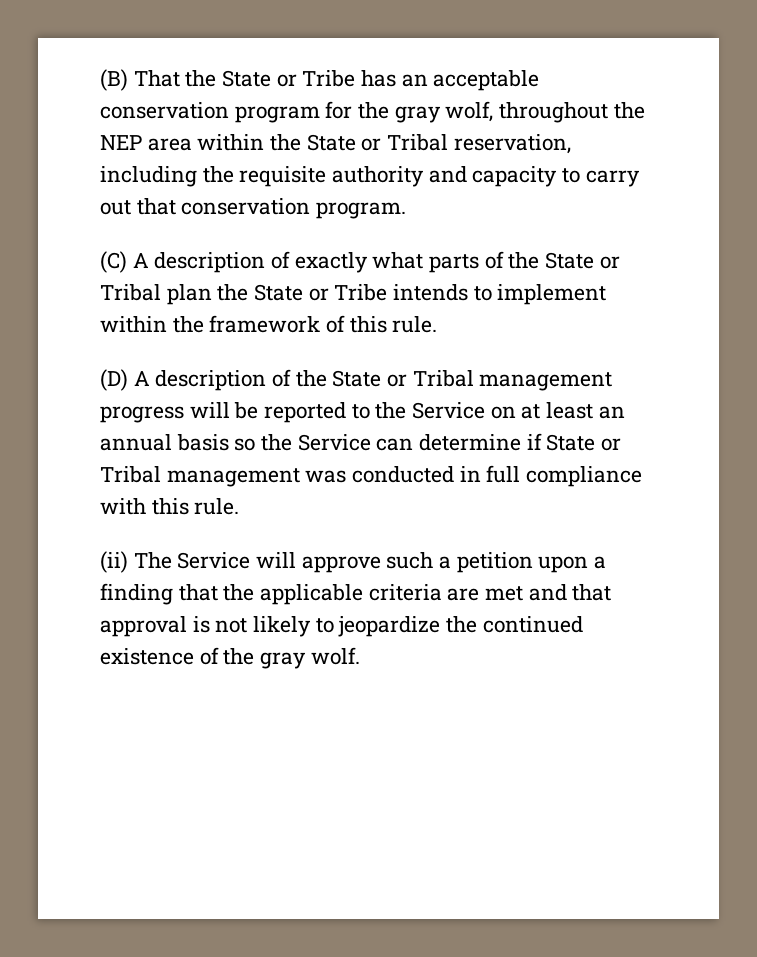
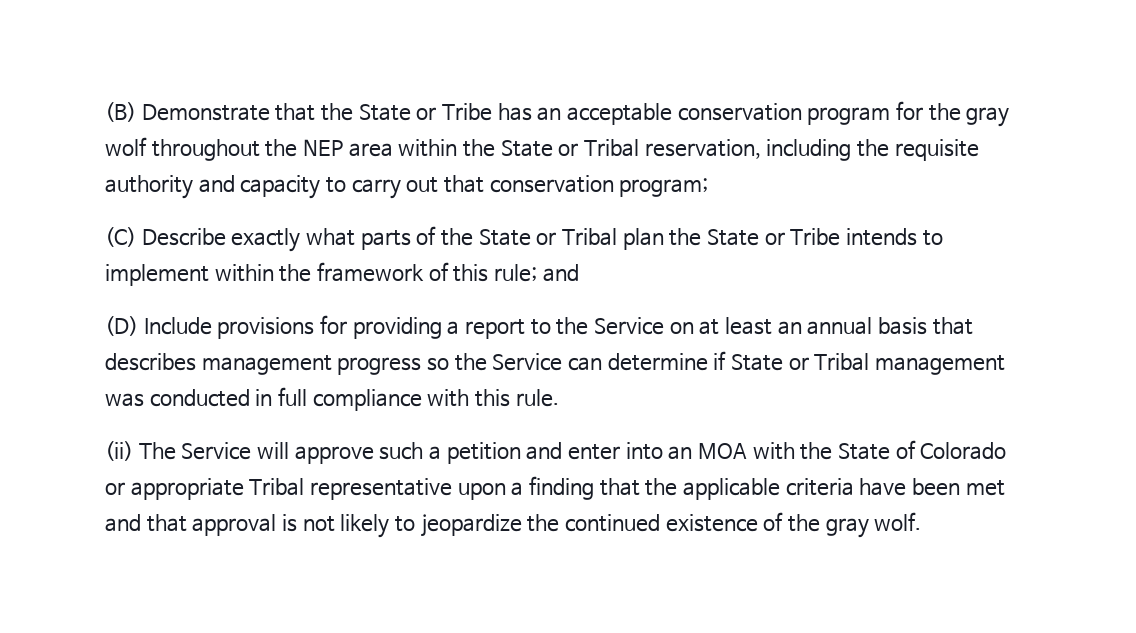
[133,70,180,87] That -> [141,103,316,121] Demonstrate that
[445,101,494,122] wolf, -> [105,137,147,156] wolf
[316,202,407,219] program. -> [619,178,709,197] program;
[132,251,291,273] A description of -> [141,228,226,246] Describe
[392,316,438,333] rule. -> [494,264,579,282] rule; and
[133,369,613,391] [100,402,347,423] A description of the State or Tribal management progress will be reported -> [143,315,525,339] Include provisions for providing a report
(229, 442) none -> [932,317,973,335] [105,353,422,375] that describes management progress
(533, 562) none -> [526,440,1007,460] [105,478,452,500] and enter into an MOA with the State of Colorado or appropriate Tribal representative
[447,588,480,601] are -> [859,478,960,496] have been

